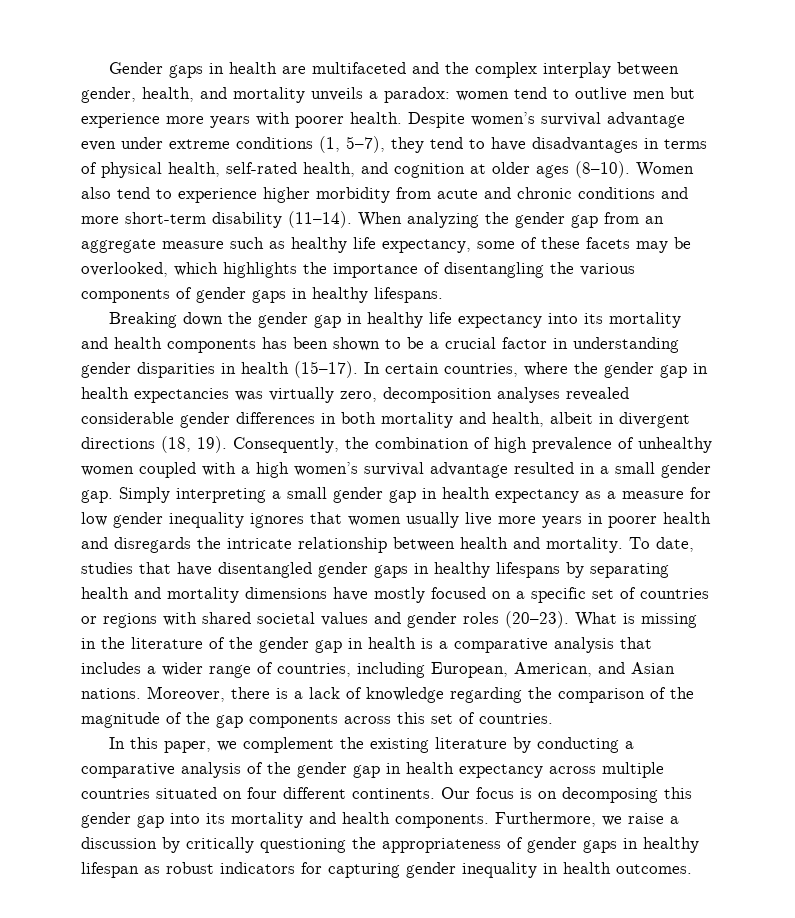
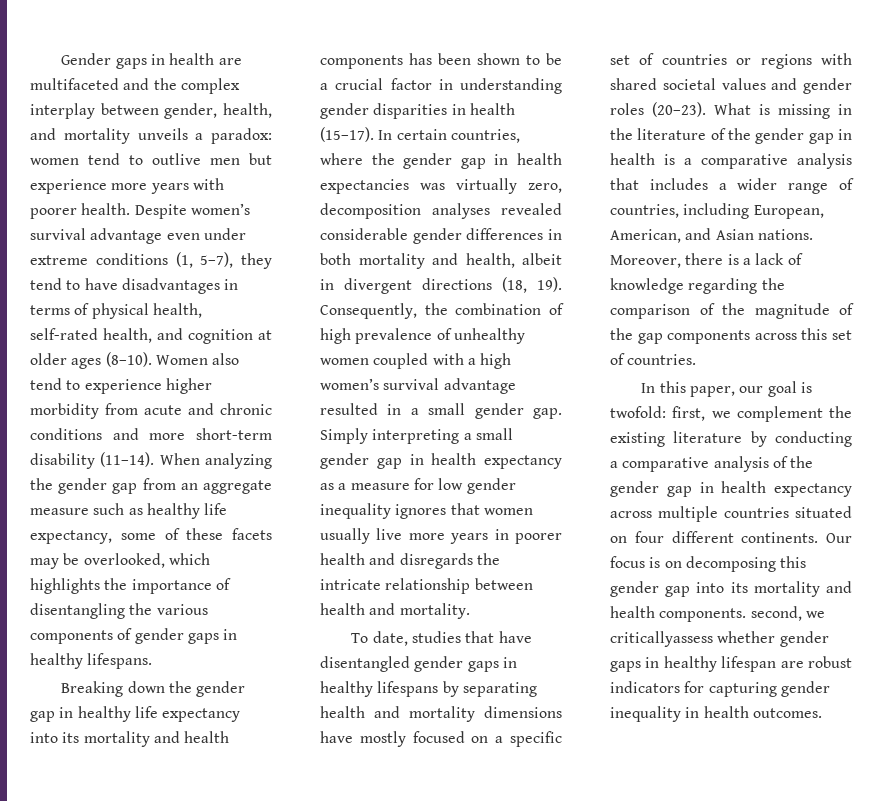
(623, 545) none -> (470, 611) //
(212, 747) none -> [739,381,813,397] [610,406,706,421] our goal is twofold: first,
[495,812,679,827] [81,837,523,853] Furthermore, we raise a discussion by critically questioning the appropriateness of -> [750,606,825,621] [610,631,776,647] second, we criticallyassess whether
[144,866,160,874] as -> [780,661,804,668] are

